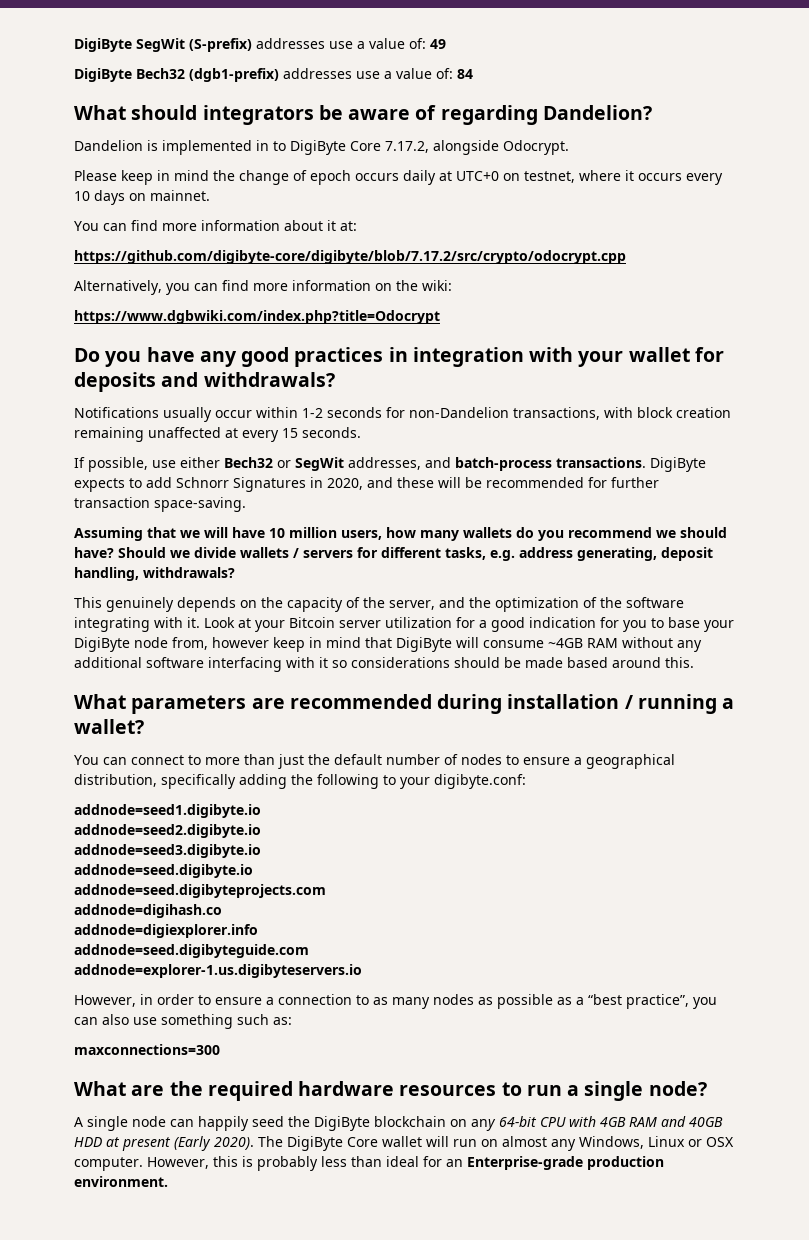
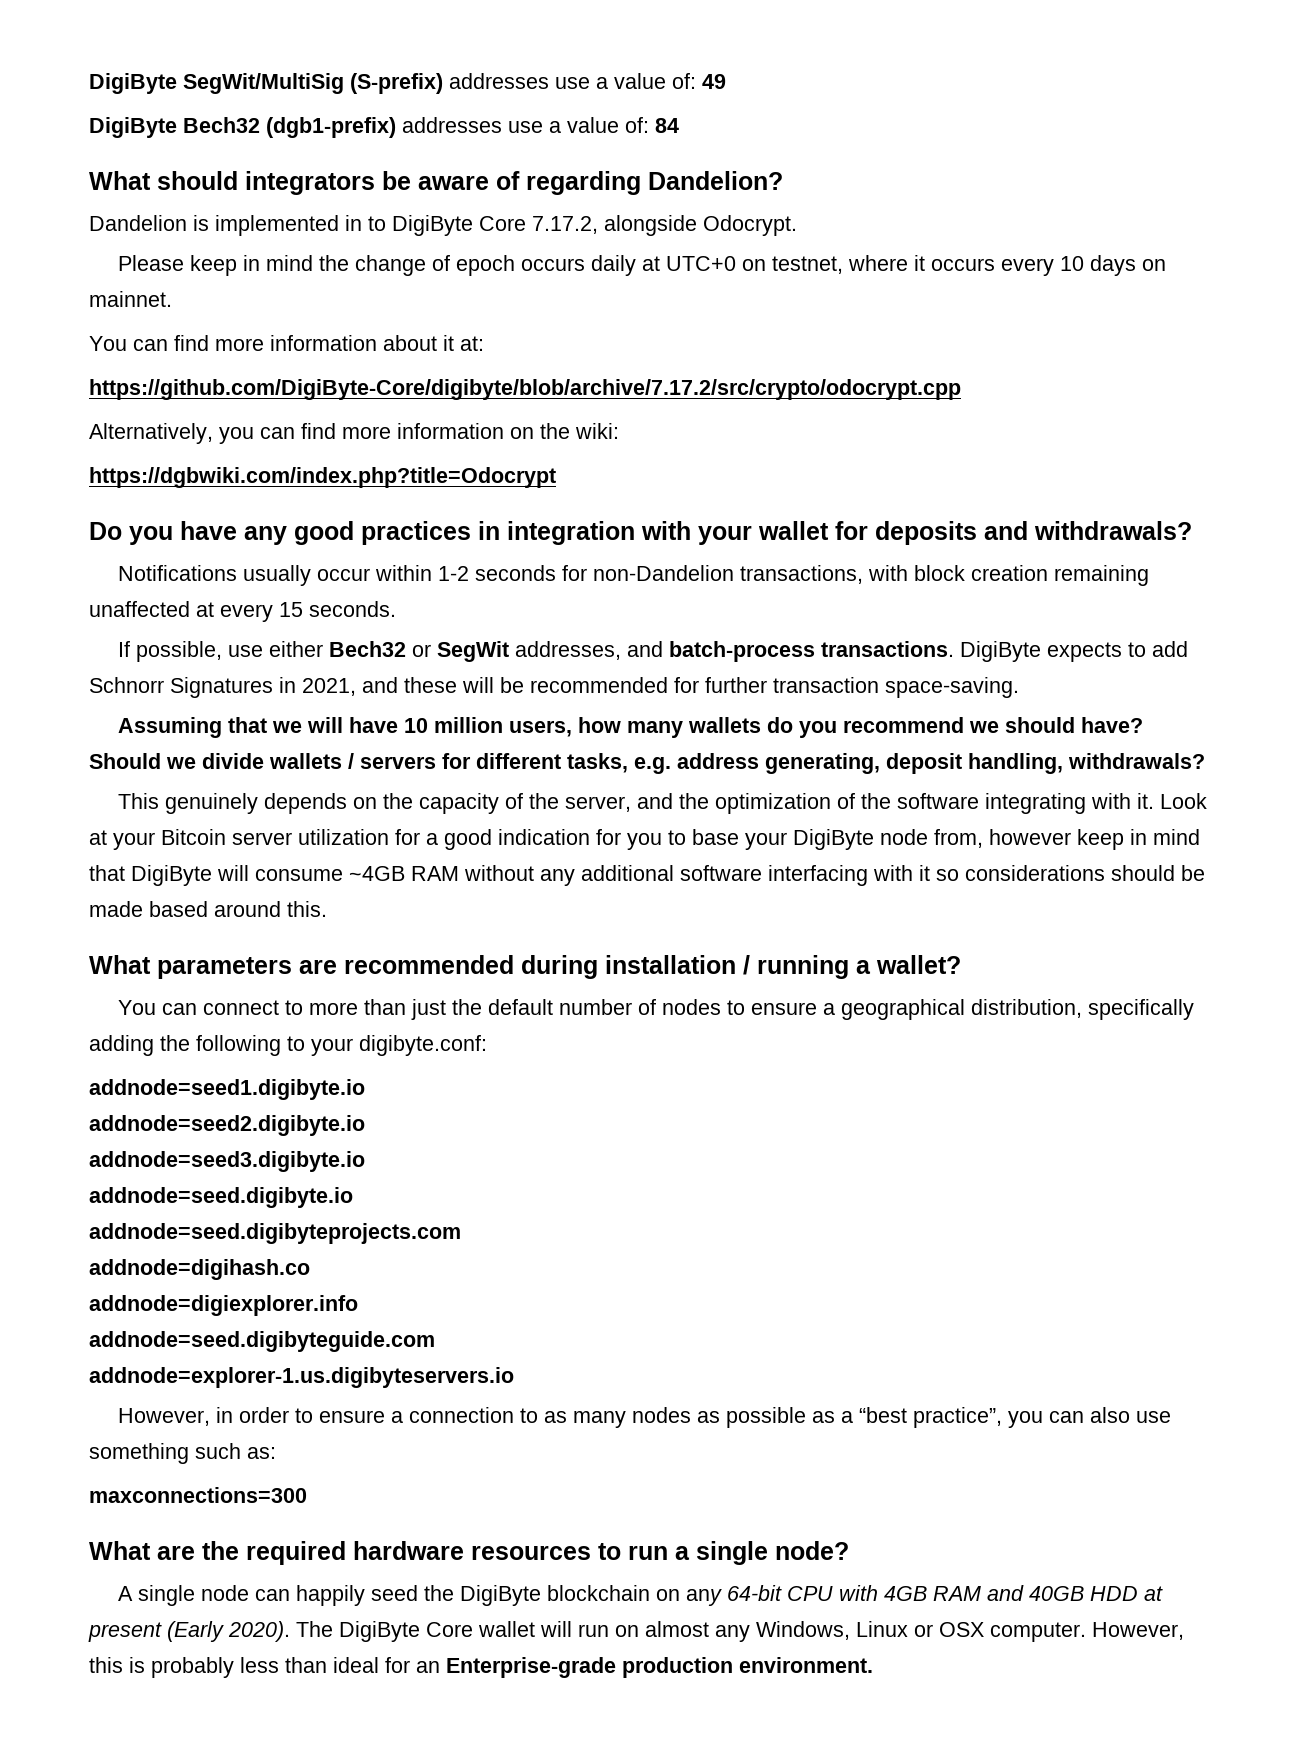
[74,38,185,52] DigiByte SegWit -> [89,73,344,94] DigiByte SegWit/MultiSig
[74,250,626,264] https://github.com/digibyte-core/digibyte/blob/7.17.2/src/crypto/odocrypt.cpp -> [89,379,961,400] https://github.com/DigiByte-Core/digibyte/blob/archive/7.17.2/src/crypto/odocrypt.cpp
[74,310,440,324] https://www.dgbwiki.com/index.php?title=Odocrypt -> [89,467,556,488] https://dgbwiki.com/index.php?title=Odocrypt
[327,478,363,490] 2020, -> [302,678,356,696] 2021,

